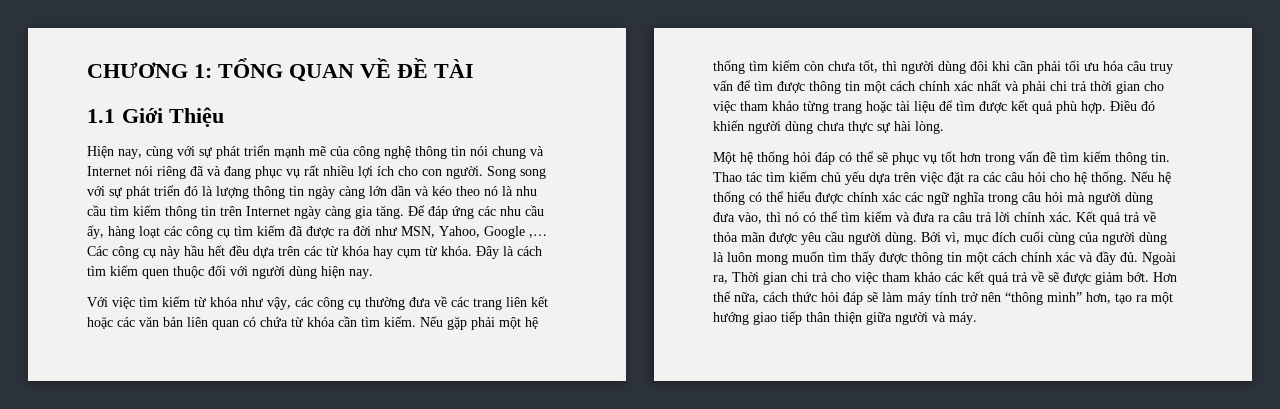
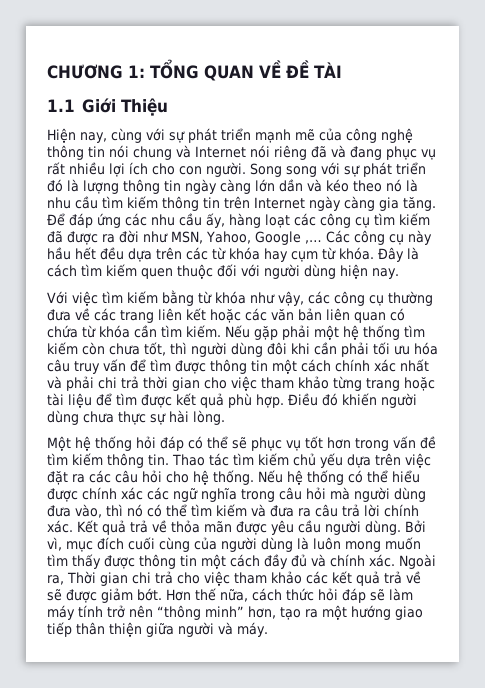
(190, 301) none -> [162,290,194,306] bằng
[1021,251,1138,265] chính xác và đầy đủ. -> [264,554,395,569] đầy đủ và chính xác.

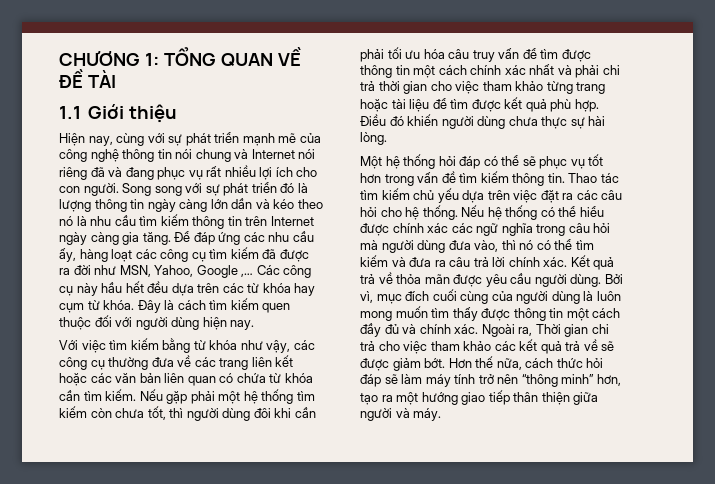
[120,98,168,116] Thiệu -> [128,104,177,123] thiệu

